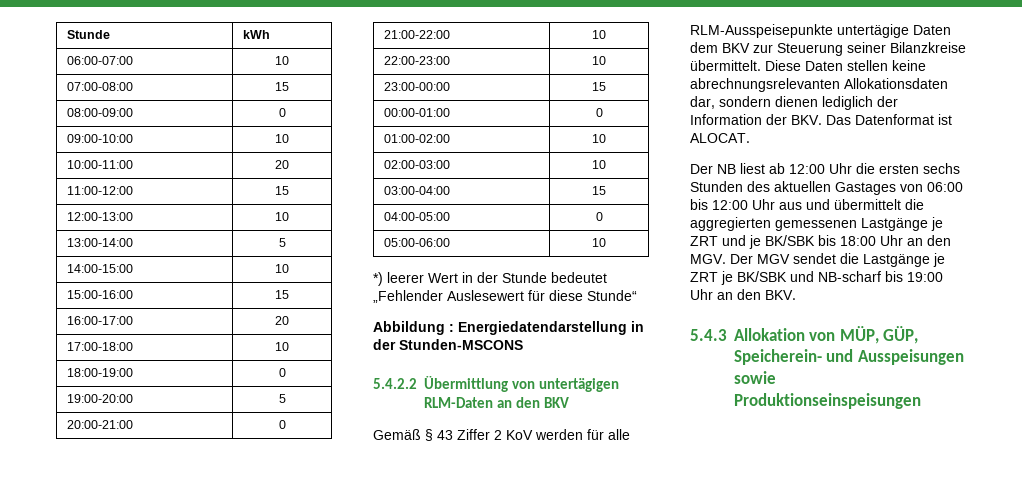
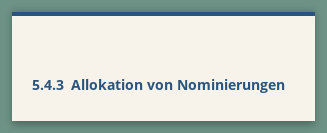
[66,30,110,39] [242,30,270,39] [66,56,133,65] [275,56,289,65] [66,82,133,91] [275,82,289,91] [66,108,133,117] [278,108,286,117] [66,134,133,143] [275,134,289,143] [66,160,133,169] [275,160,289,169] [66,186,133,195] [275,186,289,195] [66,212,133,221] [275,212,289,221] [66,238,133,247] [278,238,286,247] [66,264,133,273] [275,264,289,273] [66,290,133,299] [275,290,289,299] [66,316,133,325] [275,316,289,325] [66,342,133,351] [275,342,289,351] [66,368,133,377] [278,368,286,377] [66,394,133,403] [278,394,286,403] [66,420,133,429] [278,420,286,429] [383,30,450,39] [592,30,606,39] [383,56,450,65] [592,56,606,65] [383,82,450,91] [592,82,606,91] [383,108,450,117] [595,108,603,117] [383,134,450,143] [592,134,606,143] [383,160,450,169] [592,160,606,169] [383,186,450,195] [592,186,606,195] [383,212,450,221] [595,212,603,221] [383,238,450,247] [592,238,606,247] [373,272,607,286] [373,290,637,303] [373,321,644,335] [373,339,523,350] [373,376,620,392] [424,397,570,408] [373,429,630,441] [690,24,951,38] [690,42,966,56] [690,60,926,71] [690,78,948,92] [690,96,898,110] [690,114,952,125] [690,133,750,143] [690,163,960,174] [690,181,963,195] [690,199,924,210] [690,217,943,231] [690,235,951,249] [690,253,945,267] [690,271,943,285] [690,289,796,300] [690,326,919,344] [734,349,964,365] [734,371,776,384] [734,393,921,409] Stunde | kWh // 06:00-07:00 | 10 // 07:00-08:00 | 15 // 08:00-09:00 | 0 // 09:00-10:00 | 10 // 10:00-11:00 | 20 // 11:00-12:00 | 15 // 12:00-13:00 | 10 // 13:00-14:00 | 5 // 14:00-15:00 | 10 // 15:00-16:00 | 15 // 16:00-17:00 | 20 // 17:00-18:00 | 10 // 18:00-19:00 | 0 // 19:00-20:00 | 5 // 20:00-21:00 | 0 // 21:00-22:00 | 10 // 22:00-23:00 | 10 // 23:00-00:00 | 15 // 00:00-01:00 | 0 // 01:00-02:00 | 10 // 02:00-03:00 | 10 // 03:00-04:00 | 15 // 04:00-05:00 | 0 // 05:00-06:00 | 10 // *) leerer Wert in der Stunde bedeutet „Fehlender Auslesewert für diese Stunde“ // Abbildung : Energiedatendarstellung in der Stunden-MSCONS // 5.4.2.2 Übermittlung von untertägigen RLM-Daten an den BKV // Gemäß § 43 Ziffer 2 KoV werden für alle RLM-Ausspeisepunkte untertägige Daten dem BKV zur Steuerung seiner Bilanzkreise übermittelt. Diese Daten stellen keine abrechnungsrelevanten Allokationsdaten dar, sondern dienen lediglich der Information der BKV. Das Datenformat ist ALOCAT. // Der NB liest ab 12:00 Uhr die ersten sechs Stunden des aktuellen Gastages von 06:00 bis 12:00 Uhr aus und übermittelt die aggregierten gemessenen Lastgänge je ZRT und je BK/SBK bis 18:00 Uhr an den MGV. Der MGV sendet die Lastgänge je ZRT je BK/SBK und NB-scharf bis 19:00 Uhr an den BKV. // 5.4.3 Allokation von MÜP, GÜP, Speicherein- und Ausspeisungen sowie Produktionseinspeisungen -> [32,79,285,93] 5.4.3 Allokation von Nominierungen

